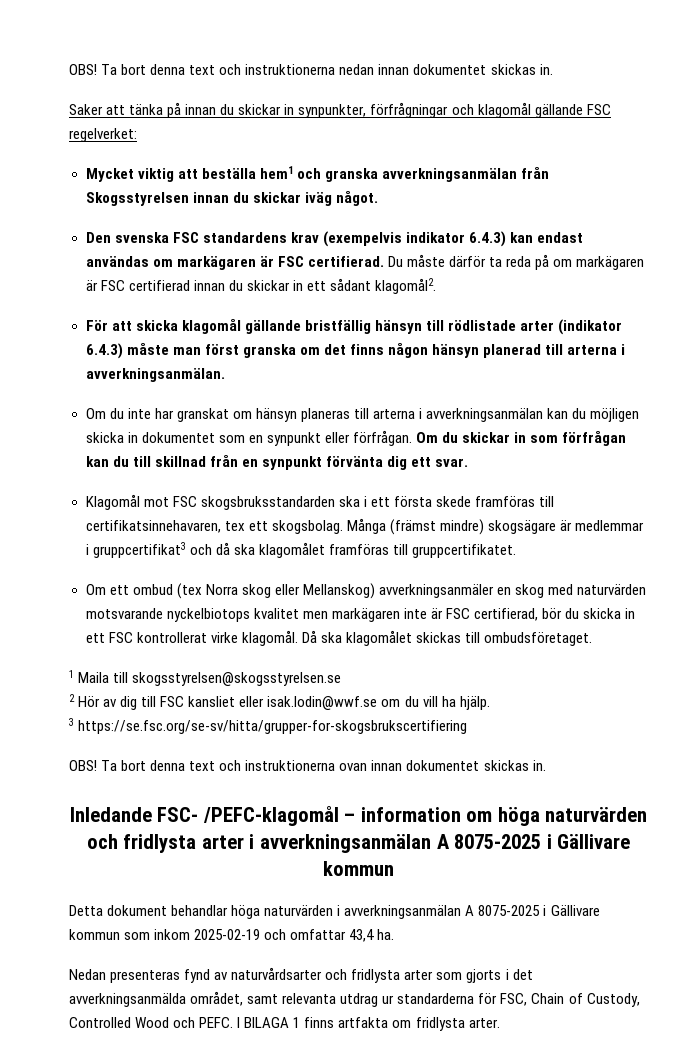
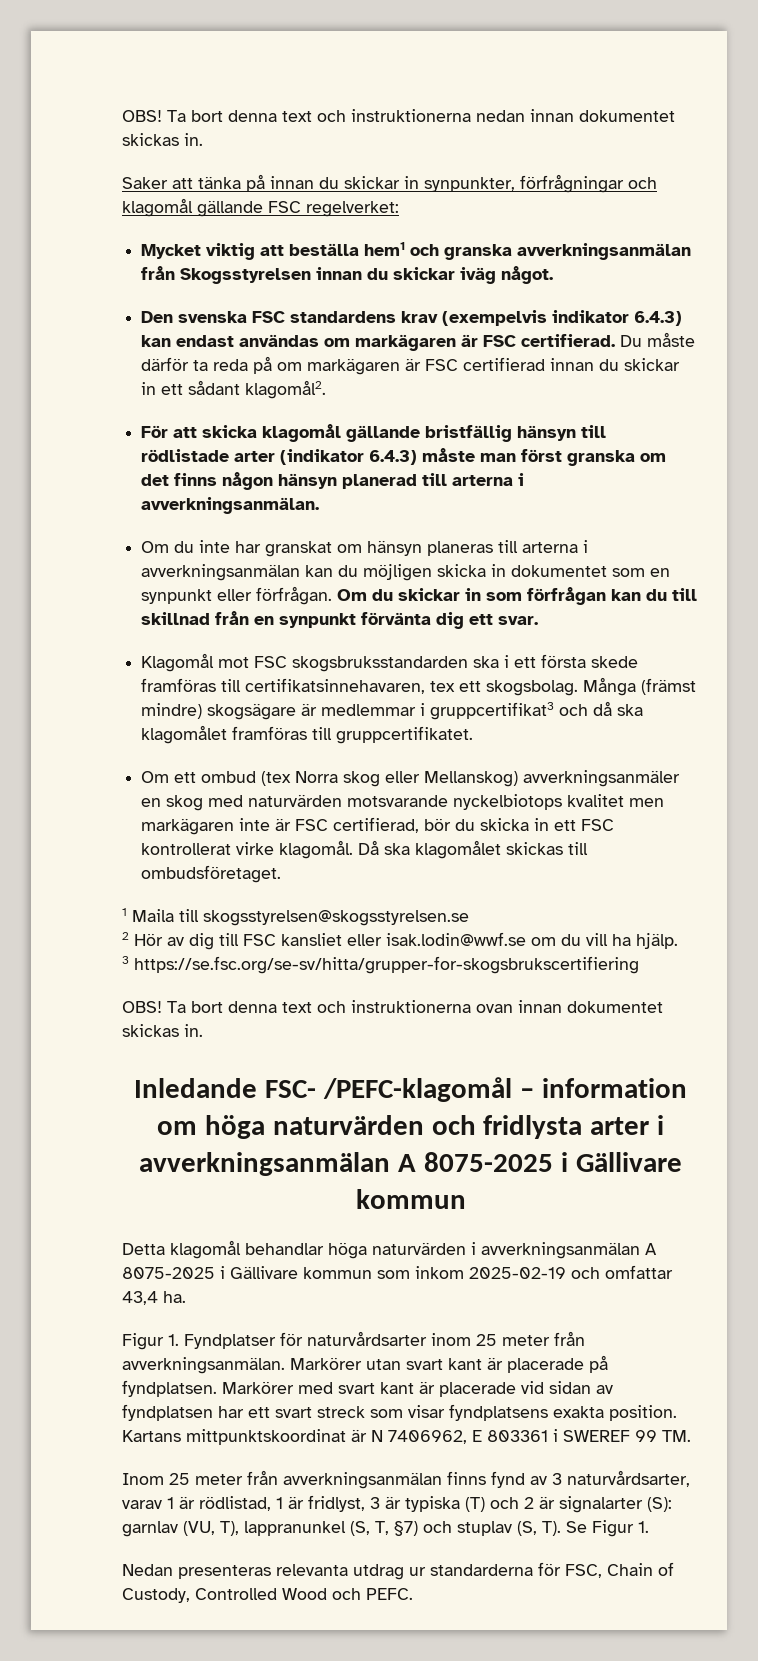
[107,905,168,916] dokument -> [170,1240,241,1259] klagomål
[69,967,533,983] [69,991,279,1007] Nedan presenteras fynd av naturvårdsarter och fridlysta arter som gjorts i det avverkningsanmälda området, samt -> [122,1331,585,1350] [122,1355,608,1374] [122,1380,613,1397] [122,1404,677,1421] [122,1429,691,1445] [122,1470,690,1489] [122,1495,672,1513] [122,1520,649,1537] [122,1564,271,1579] Figur 1. Fyndplatser för naturvårdsarter inom 25 meter från avverkningsanmälan. Markörer utan svart kant är placerade på fyndplatsen. Markörer med svart kant är placerade vid sidan av fyndplatsen har ett svart streck som visar fyndplatsens exakta position. Kartans mittpunktskoordinat är N 7406962, E 803361 i SWEREF 99 TM. // Inom 25 meter från avverkningsanmälan finns fynd av 3 naturvårdsarter, varav 1 är rödlistad, 1 är fridlyst, 3 är typiska (T) och 2 är signalarter (S): garnlav (VU, T), lappranunkel (S, T, §7) och stuplav (S, T). Se Figur 1. // Nedan presenteras
[237,1017,500,1031] I BILAGA 1 finns artfakta om fridlysta arter. -> (413, 1594) none

